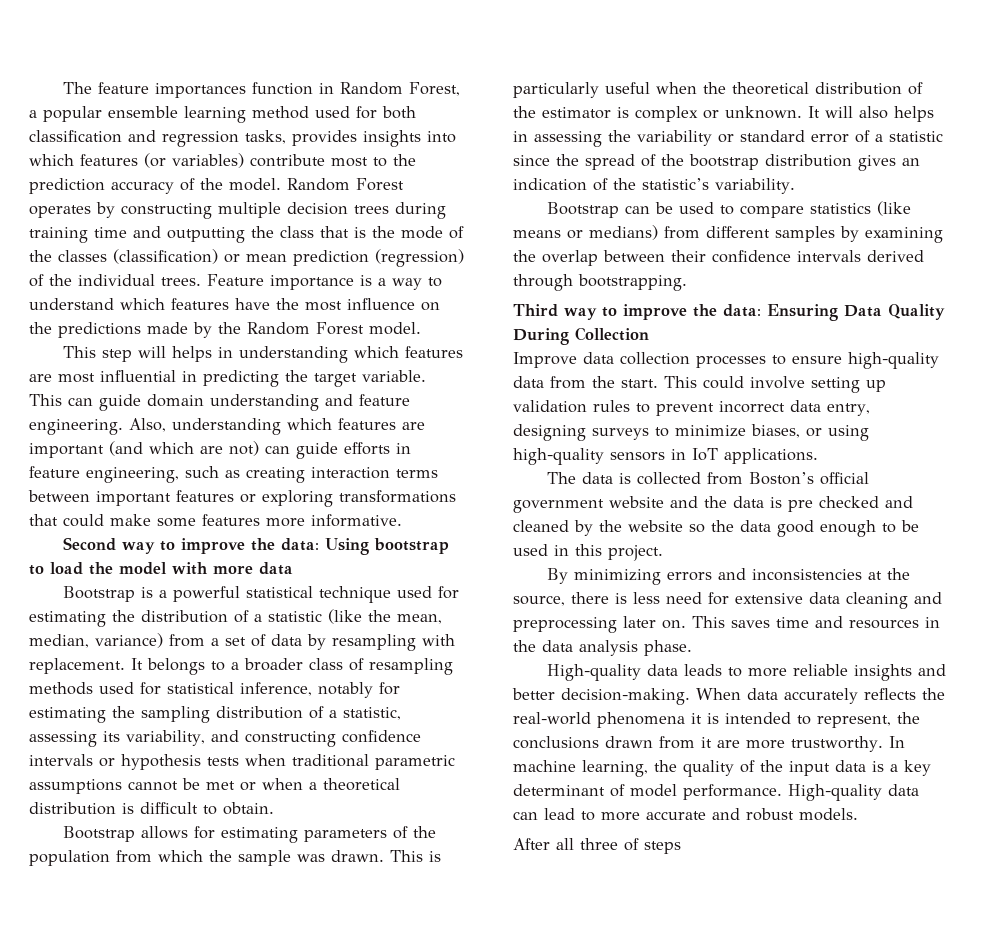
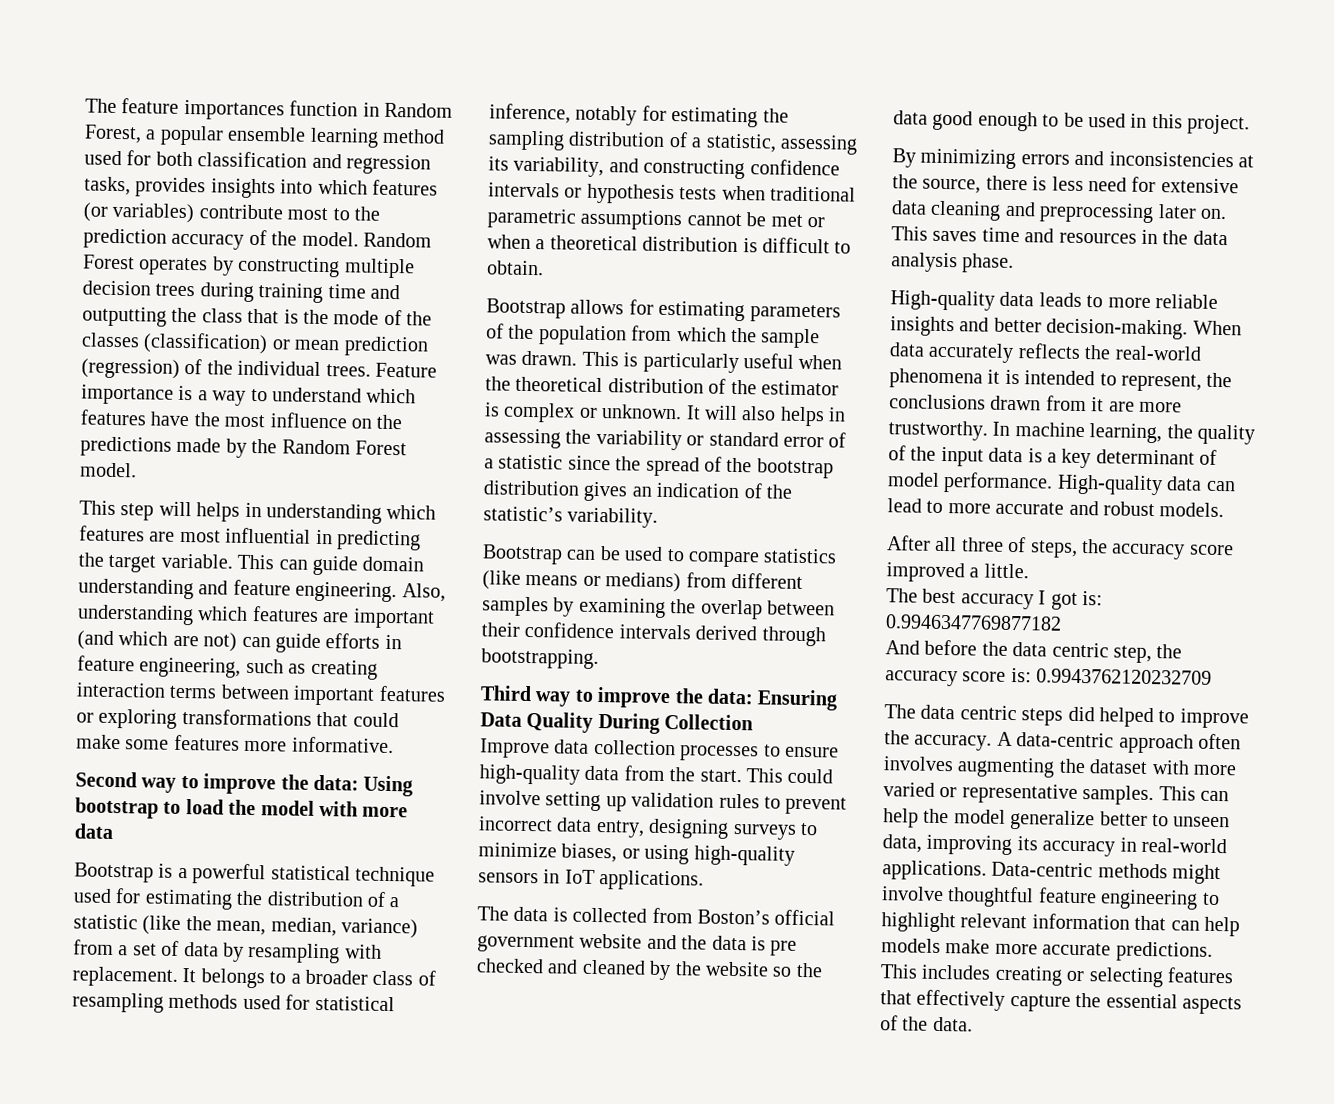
[644,841,681,854] steps -> [1029,539,1234,560] [886,562,1029,583] [886,588,1103,610] [885,614,1062,631] [885,639,1183,664] [885,667,1213,687] [884,704,1249,729] [884,730,1241,754] [883,756,1236,778] [883,782,1229,806] [883,808,1231,831] [882,834,1227,857] [882,860,1222,885] [881,886,1220,910] [881,912,1240,937] [881,938,1213,962] [880,964,1234,988] [880,989,1242,1015] [880,1015,973,1032] steps, the accuracy score improved a little. // The best accuracy I got is: 0.9946347769877182 // And before the data centric step, the accuracy score is: 0.9943762120232709 // The data centric steps did helped to improve the accuracy. A data-centric approach often involves augmenting the dataset with more varied or representative samples. This can help the model generalize better to unseen data, improving its accuracy in real-world applications. Data-centric methods might involve thoughtful feature engineering to highlight relevant information that can help models make more accurate predictions. This includes creating or selecting features that effectively capture the essential aspects of the data.

